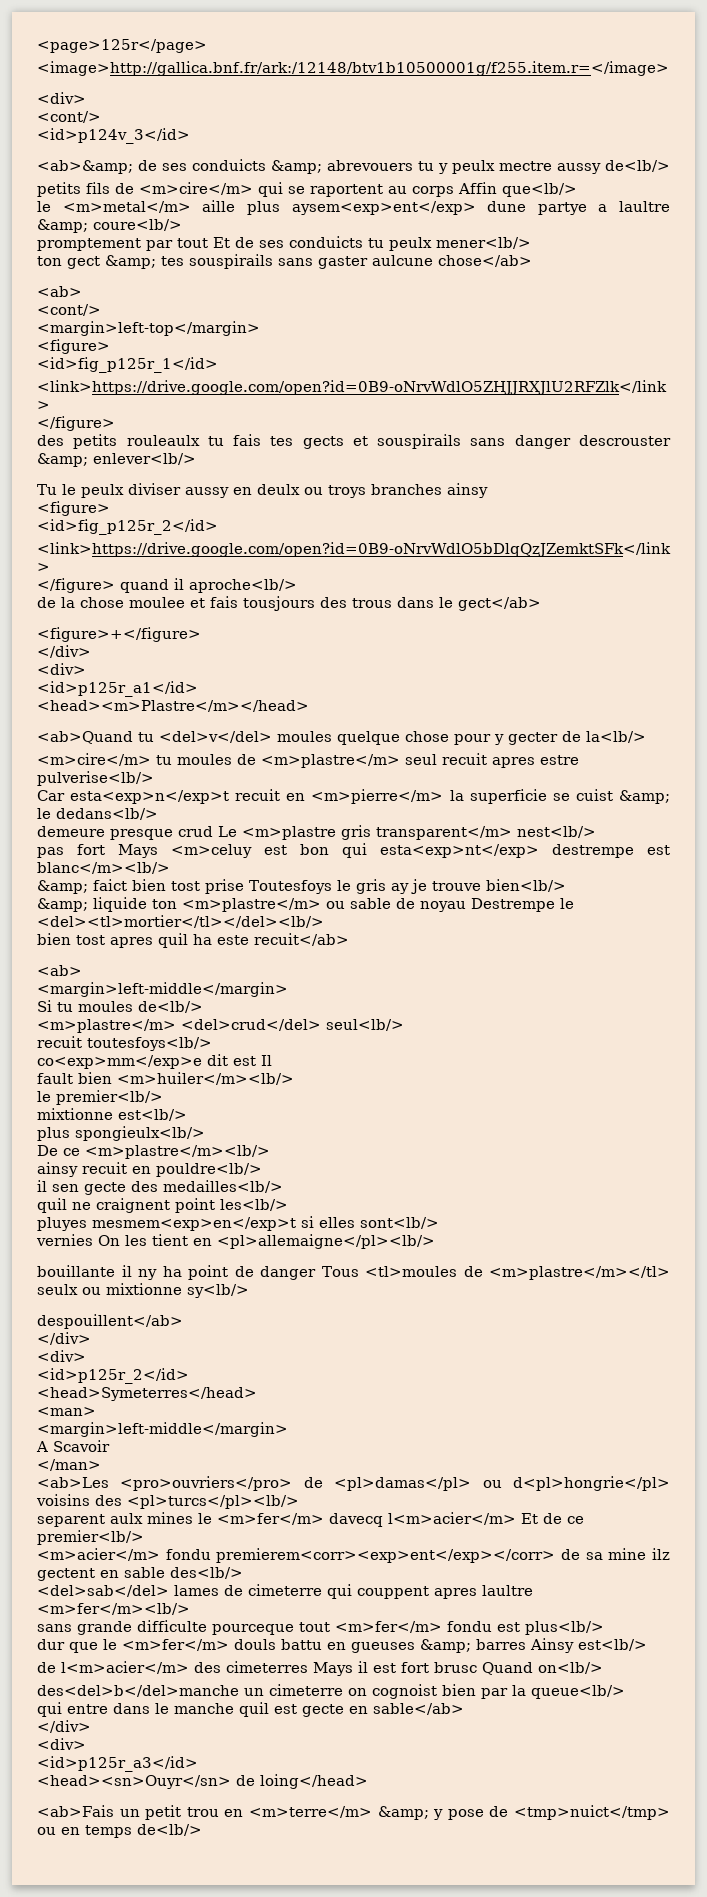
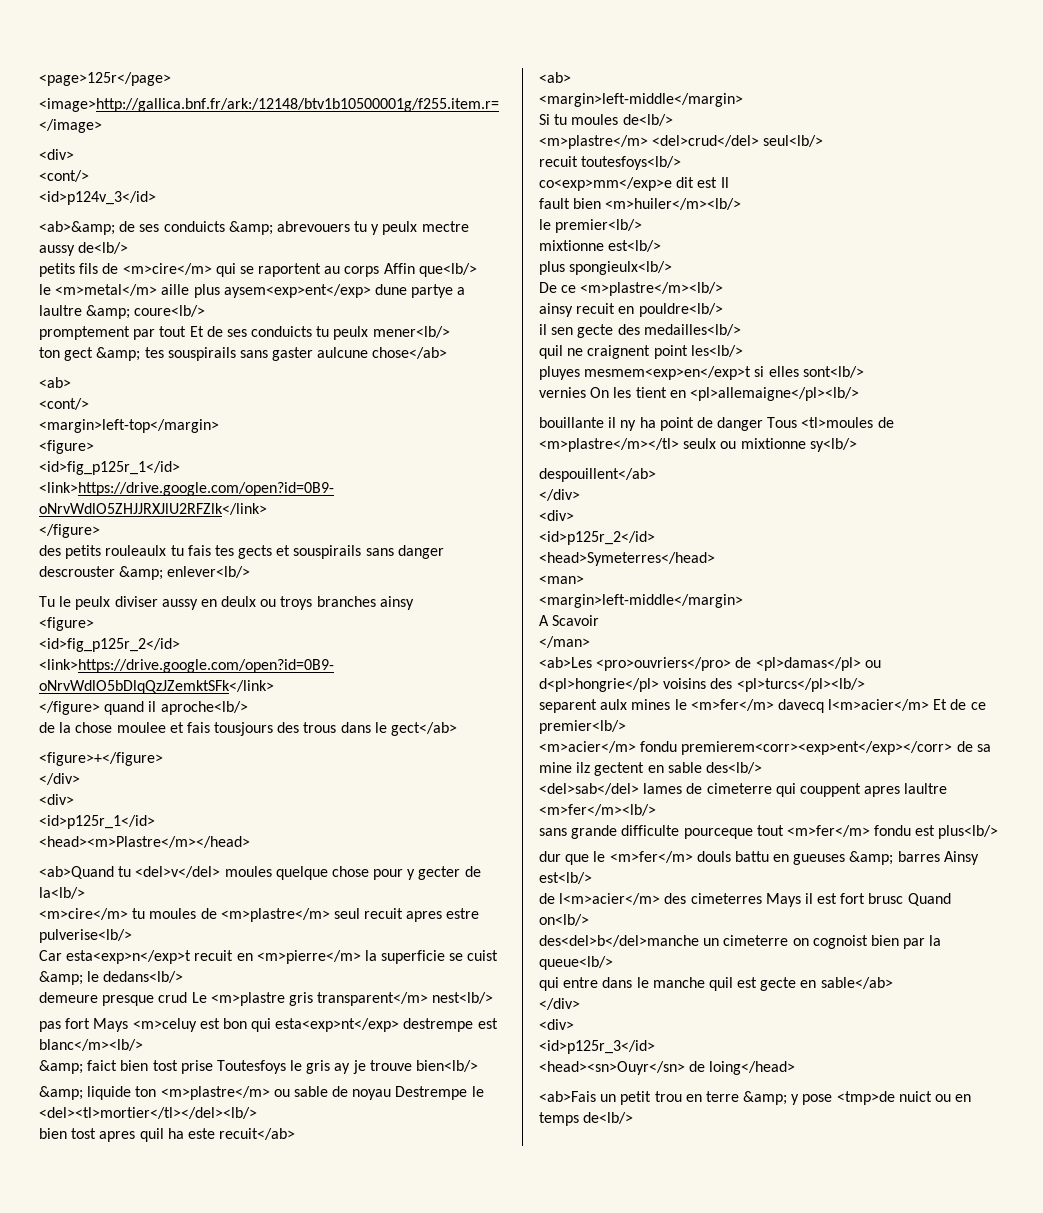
[37,681,198,697] <id>p125r_a1</id> -> [39,815,155,829] <id>p125r_1</id>
[37,1756,198,1772] <id>p125r_a3</id> -> [539,1040,655,1054] <id>p125r_3</id>
[248,1806,372,1818] <m>terre</m> -> [705,1091,739,1102] terre
[489,1805,670,1820] de <tmp>nuict</tmp> -> [836,1091,932,1105] <tmp>de nuict

